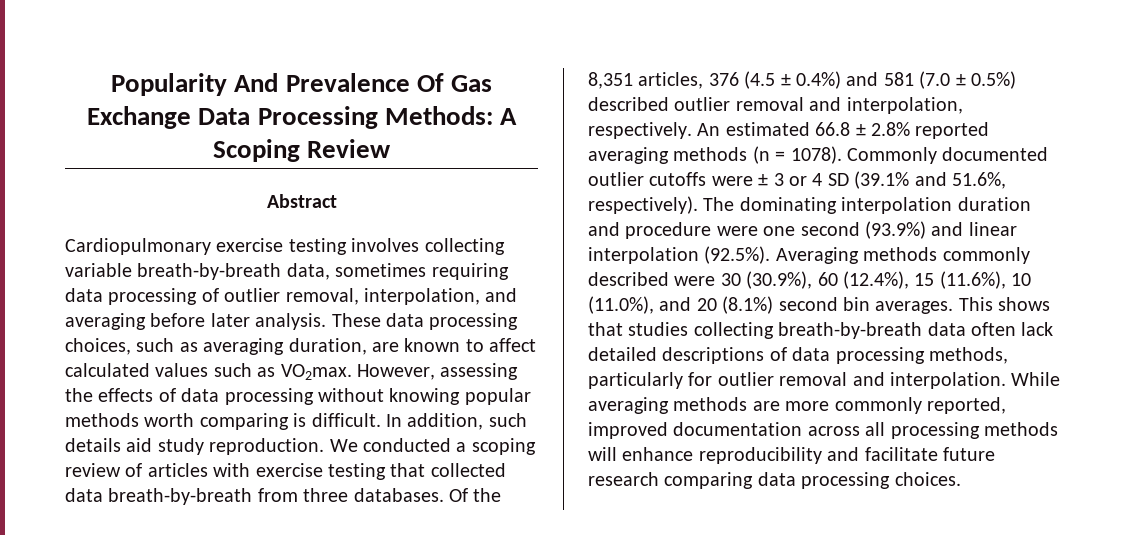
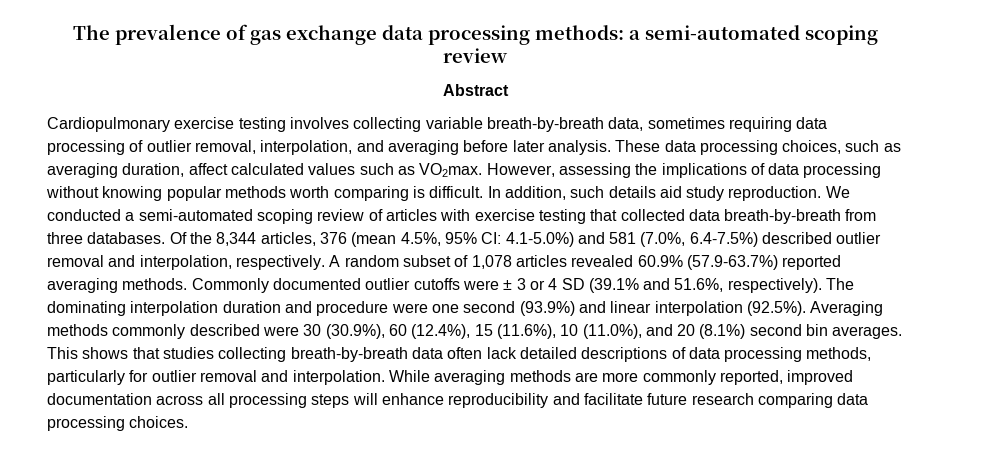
[110,73,493,96] [86,106,518,129] [212,139,392,162] Popularity And Prevalence Of Gas Exchange Data Processing Methods: A Scoping Review -> [72,24,878,45] [443,48,508,63] The prevalence of gas exchange data processing methods: a semi-automated scoping review
[372,338,484,352] are known to -> (185, 170) none
[98,388,154,402] effects -> [661,163,747,178] implications
(467, 447) none -> [138,209,253,221] semi-automated
[588,72,633,89] 8,351 -> [216,232,257,246] 8,344
[744,71,1016,89] (4.5 ± 0.4%) and 581 (7.0 ± 0.5%) -> [351,232,758,247] (mean 4.5%, 95% CI: 4.1-5.0%) and 581 (7.0%, 6.4-7.5%)
[697,122,990,139] [588,146,842,164] An estimated 66.8 ± 2.8% reported averaging methods (n = 1078). -> [329,255,842,270] [47,278,188,293] A random subset of 1,078 articles revealed 60.9% (57.9-63.7%) reported averaging methods.
[984,422,1058,436] methods -> [311,394,350,408] steps

